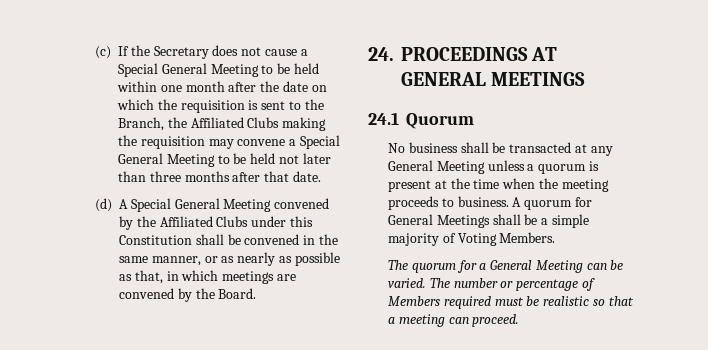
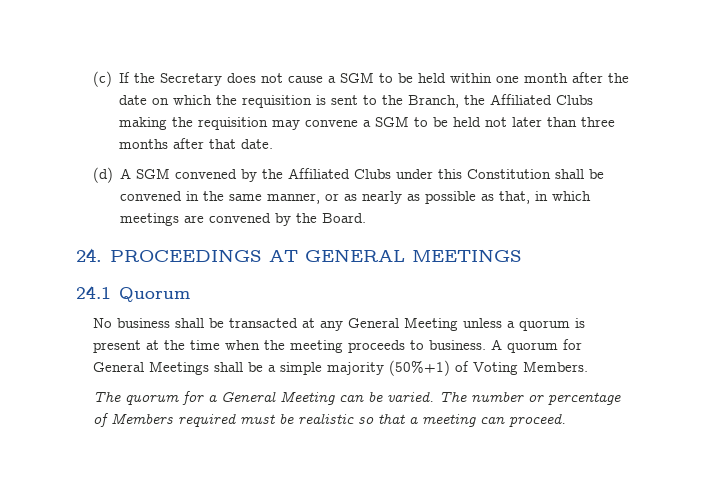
[117,63,259,77] Special General Meeting -> [340,72,375,83] SGM
[299,135,340,149] [117,153,215,167] Special General Meeting -> [375,116,410,127] SGM
[130,198,272,212] Special General Meeting -> [136,168,171,179] SGM
(439, 239) none -> [388,360,450,376] (50%+1)

